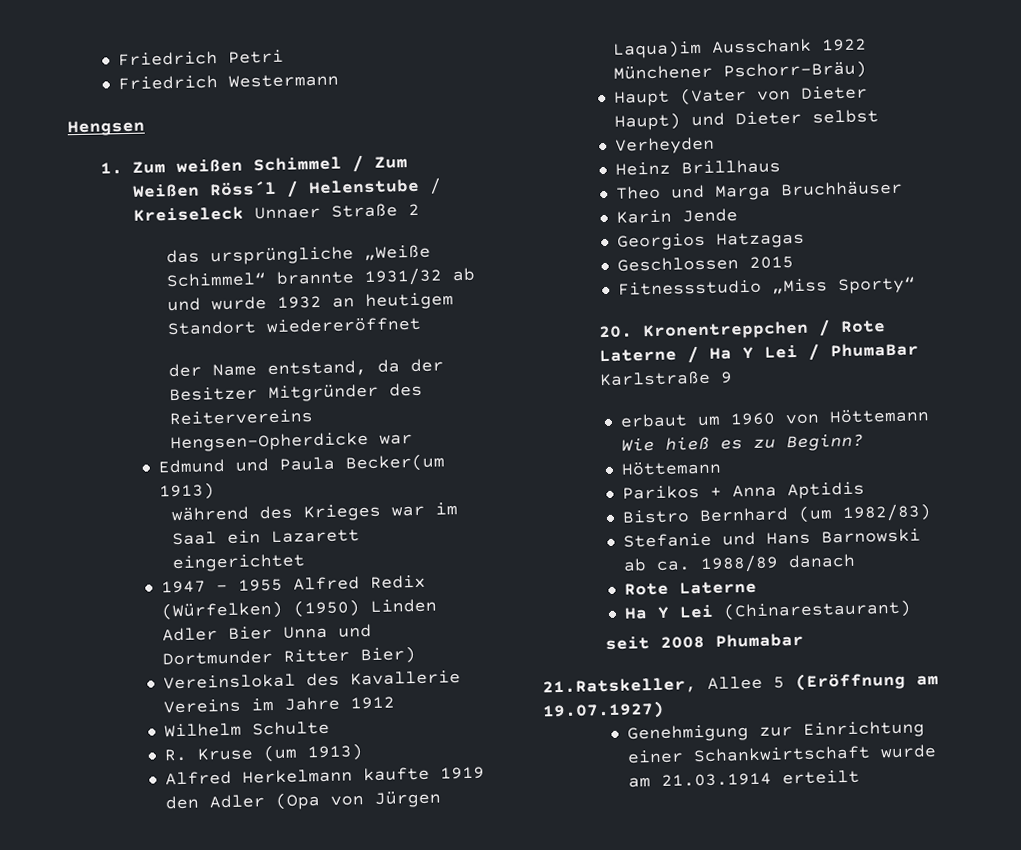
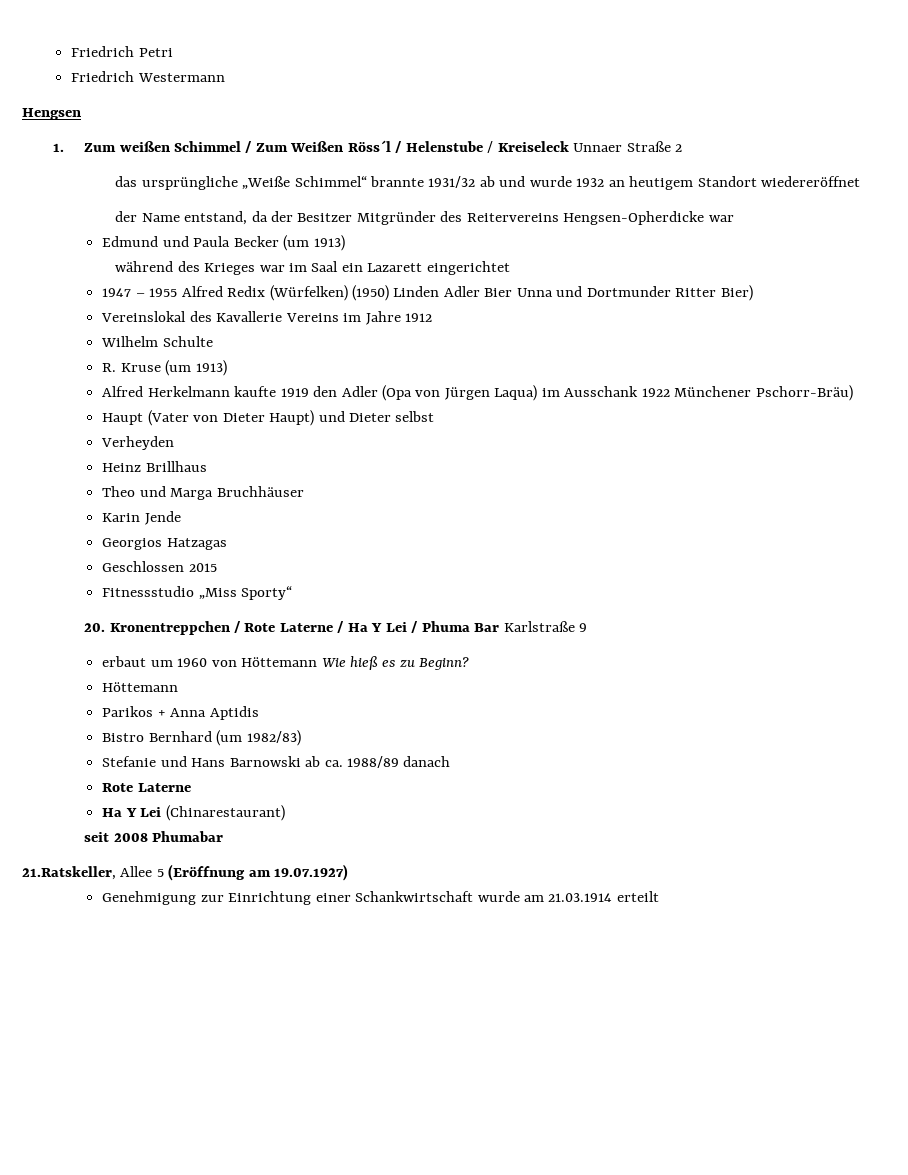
[344,453,445,473] Becker(um -> [233,235,310,251] Becker (um
[611,39,702,59] Laqua)im -> [494,385,560,401] Laqua) im
[830,342,920,358] PhumaBar -> [421,621,500,632] Phuma Bar

